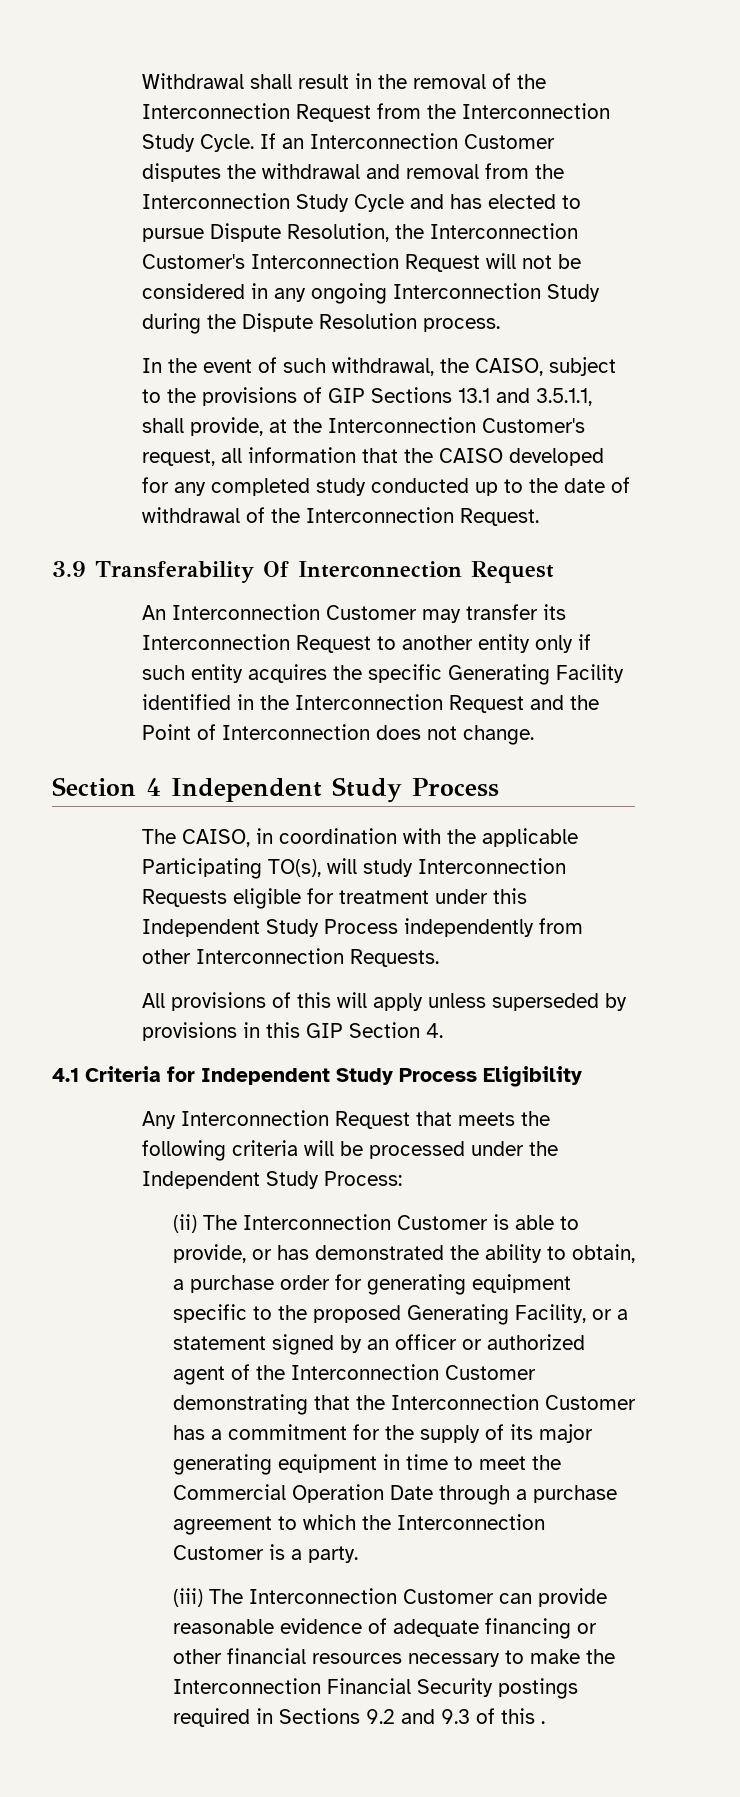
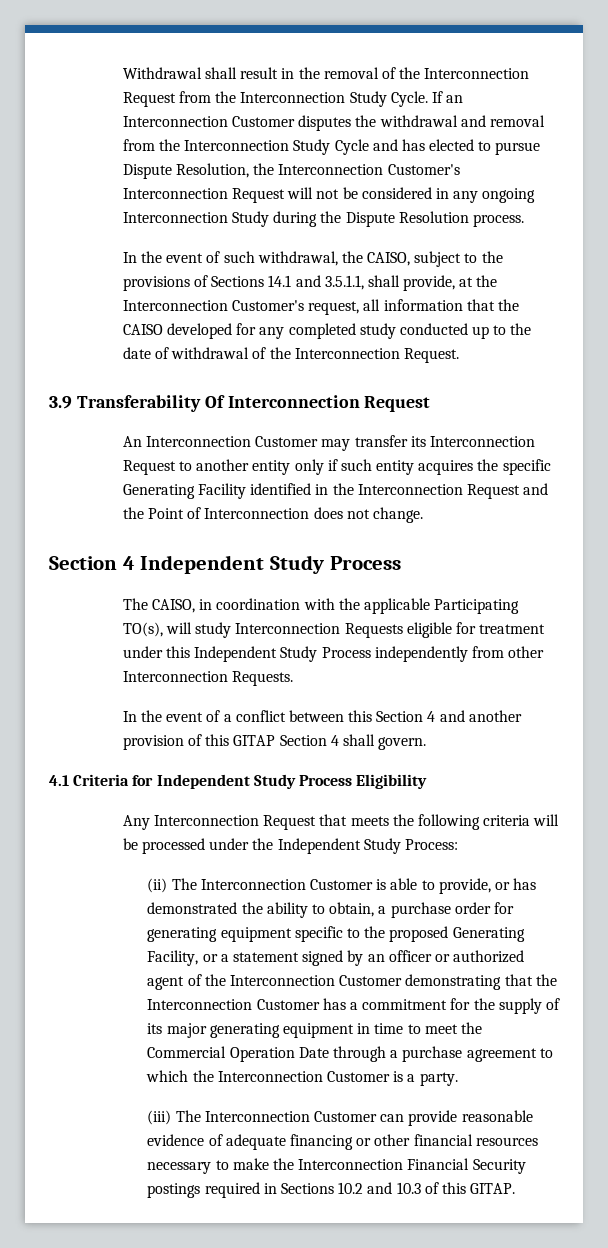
[328,387,491,403] GIP Sections 13.1 -> [211,275,292,287] Sections 14.1
[142,992,628,1011] [142,1022,444,1041] All provisions of this will apply unless superseded by provisions in this GIP Section 4. -> [122,710,522,722] [122,734,427,750] In the event of a conflict between this Section 4 and another provision of this GITAP Section 4 shall govern.
[365,1708,545,1724] 9.2 and 9.3 of this . -> [338,1182,516,1194] 10.2 and 10.3 of this GITAP.

